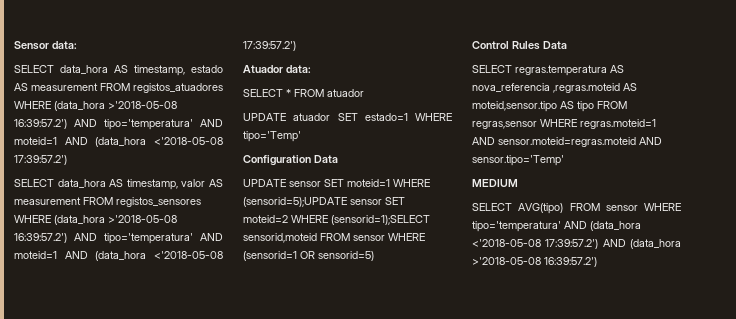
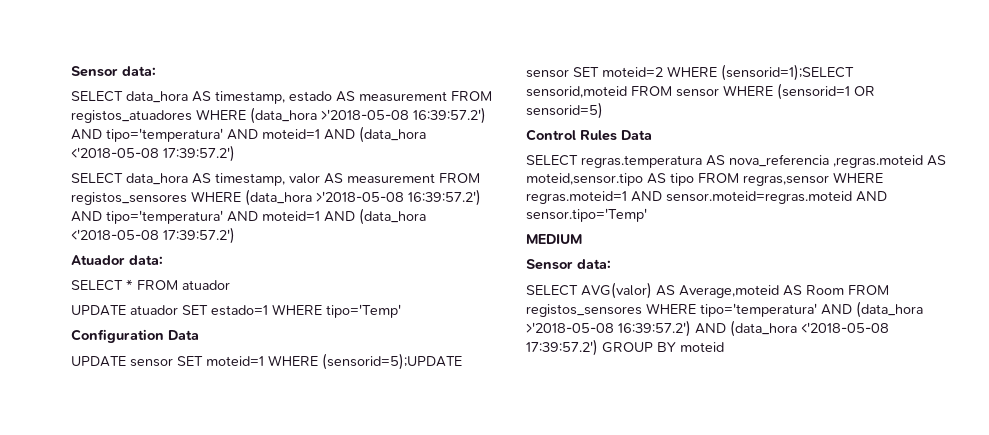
[472,203,681,214] [472,221,641,232] [472,239,681,249] [472,257,597,267] // SELECT AVG(tipo) FROM sensor WHERE tipo='temperatura' AND (data_hora <'2018-05-08 17:39:57.2') AND (data_hora >'2018-05-08 16:39:57.2') -> [526,259,611,270] [526,282,889,299] [526,301,923,318] [526,320,889,337] [526,339,724,356] // Sensor data: // SELECT AVG(valor) AS Average,moteid AS Room FROM registos_sensores WHERE tipo='temperatura' AND (data_hora >'2018-05-08 16:39:57.2') AND (data_hora <'2018-05-08 17:39:57.2') GROUP BY moteid

